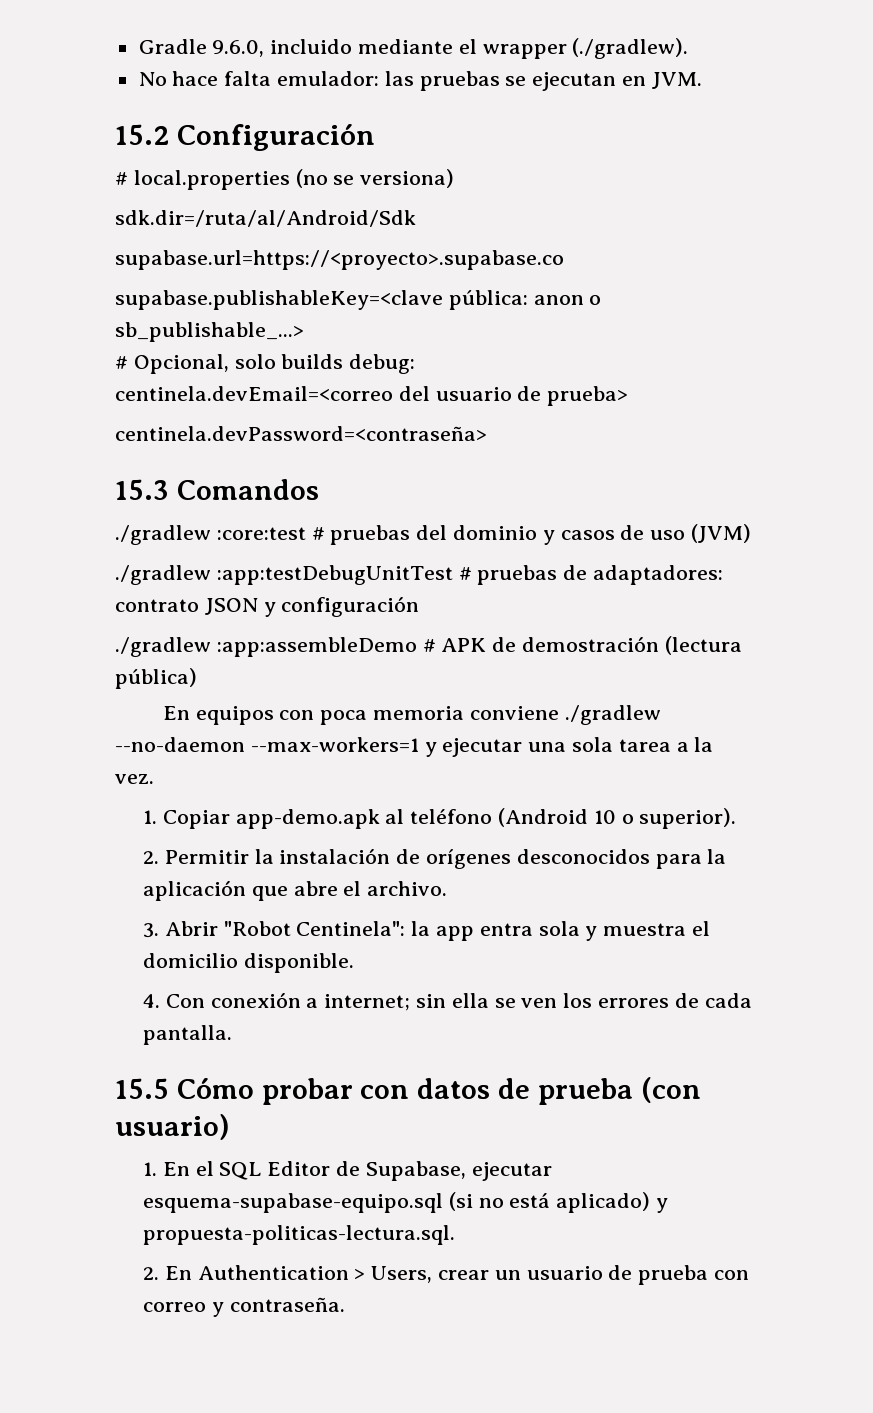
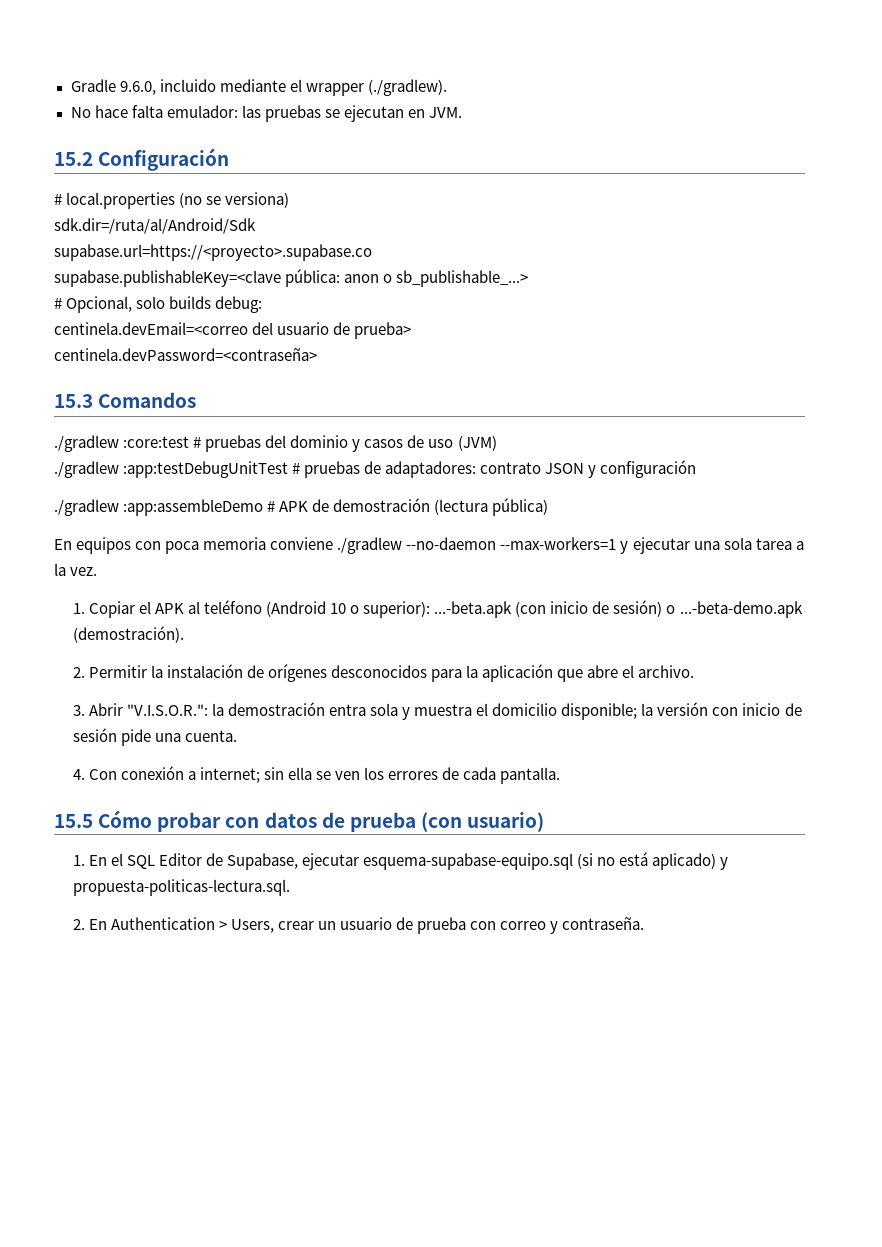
[235,809,380,829] app-demo.apk -> [138,601,184,614] el APK
[639,808,737,829] superior). -> [363,600,803,618] [72,626,184,643] superior): ...-beta.apk (con inicio de sesión) o ...-beta-demo.apk (demostración).
[223,921,474,941] "Robot Centinela": la app -> [126,702,325,716] "V.I.S.O.R.": la demostración
[243,953,354,973] disponible. -> [561,702,802,720] [72,728,237,746] disponible; la versión con inicio de sesión pide una cuenta.

